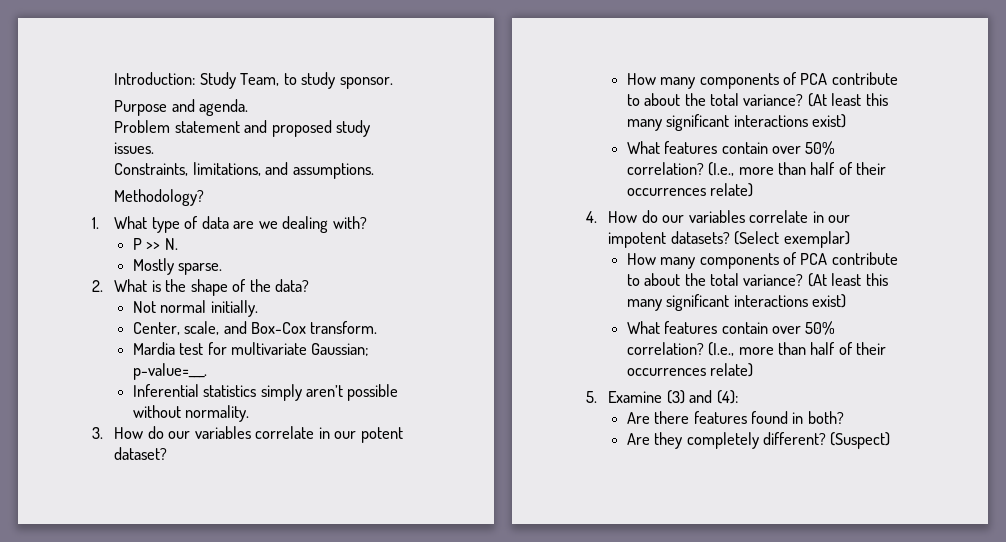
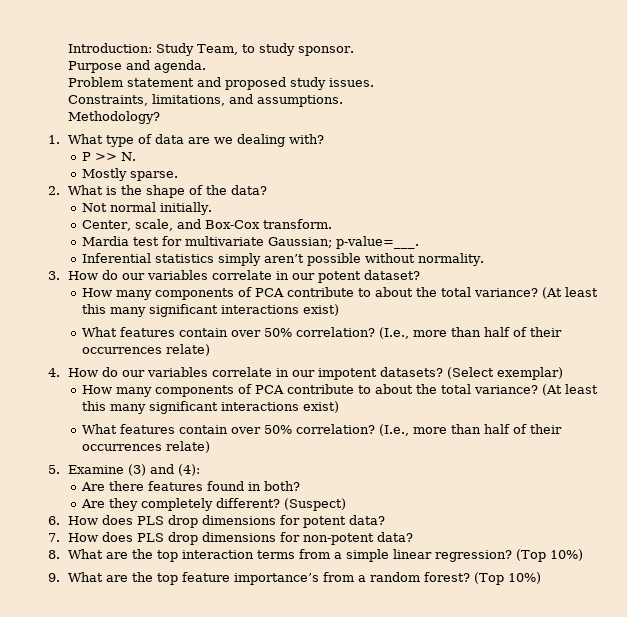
(891, 440) none -> [47,515,385,528] [47,532,413,545] [47,549,583,562] [47,572,541,585] // 6. How does PLS drop dimensions for potent data? // 7. How does PLS drop dimensions for non-potent data? // 8. What are the top interaction terms from a simple linear regression? (Top 10%) // 9. What are the top feature importance’s from a random forest? (Top 10%)

